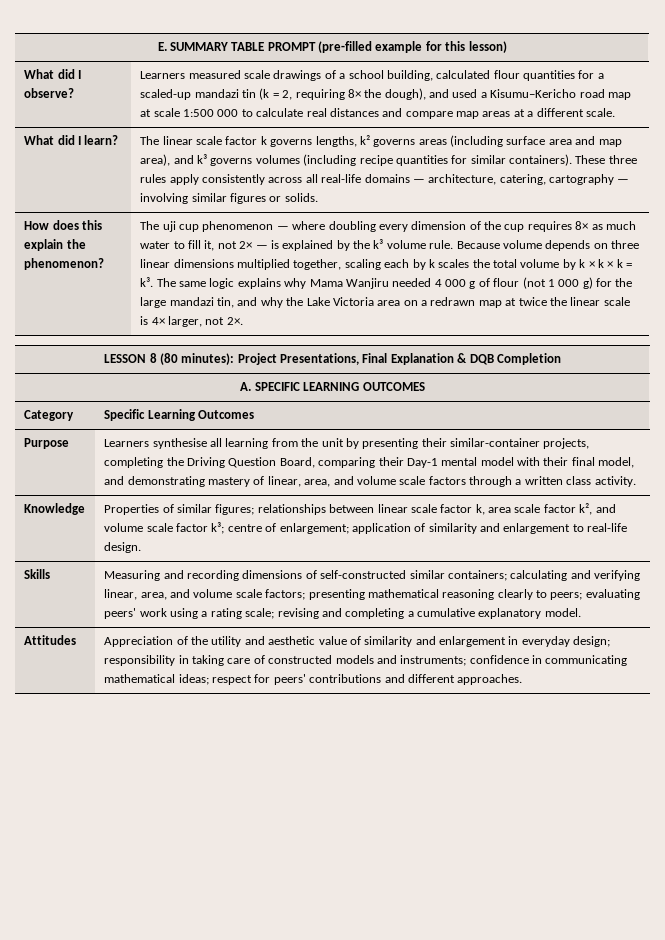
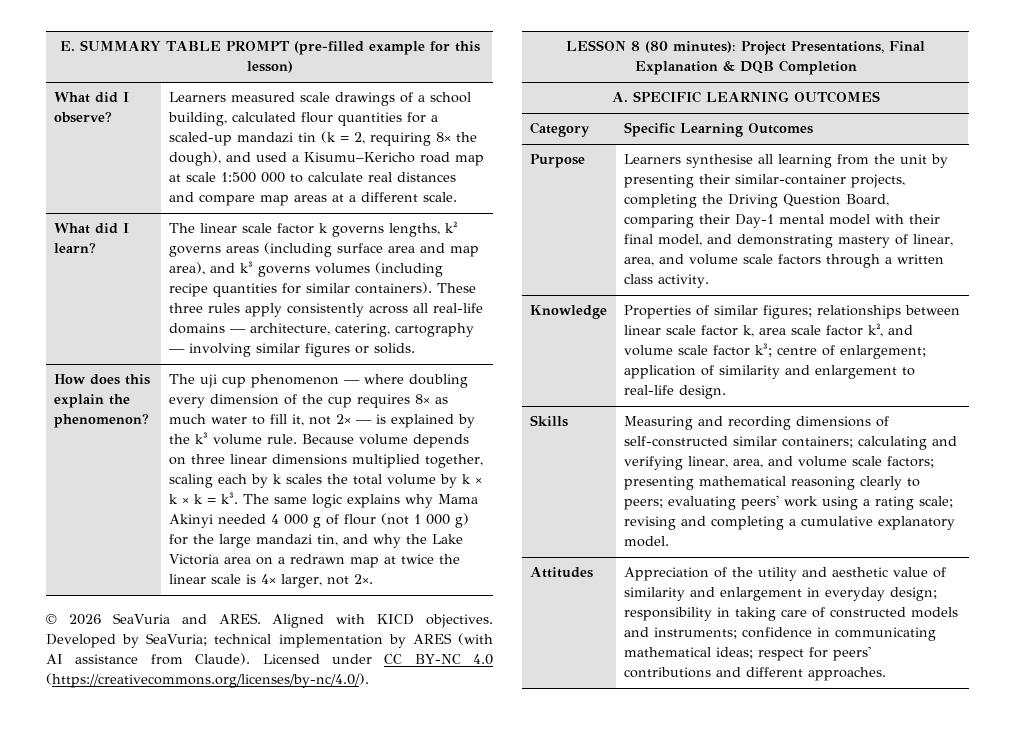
[345,278,389,289] Wanjiru -> [169,514,214,528] Akinyi
(243, 321) none -> [46,613,493,628] [46,633,494,648] [46,653,493,665] [46,673,369,688] // © 2026 SeaVuria and ARES. Aligned with KICD objectives. Developed by SeaVuria; technical implementation by ARES (with AI assistance from Claude). Licensed under CC BY-NC 4.0 (https://creativecommons.org/licenses/by-nc/4.0/).

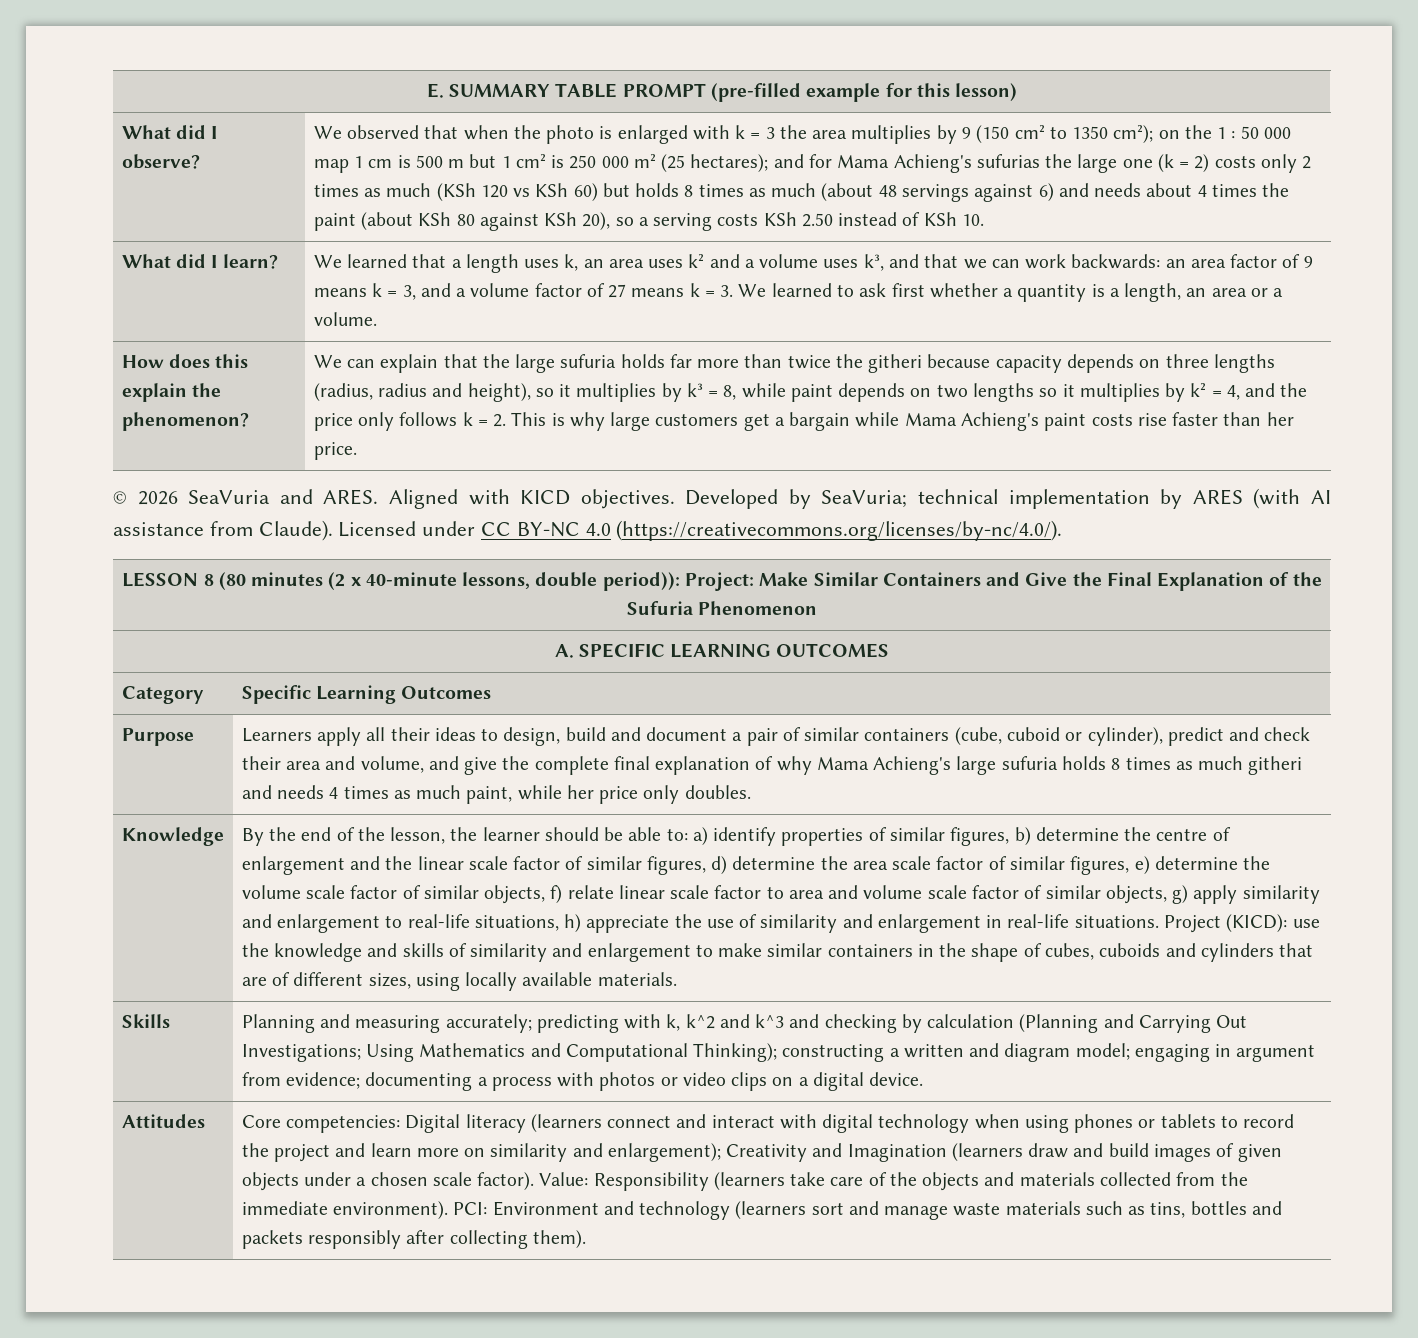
[169,92,472,106] [168,112,439,126] [169,131,478,146] [169,151,485,166] [169,172,457,183] [169,192,458,206] [54,223,130,234] [54,243,97,253] [169,221,458,237] [169,242,480,257] [169,261,444,277] [169,282,477,297] [169,303,484,317] [169,323,475,337] [169,343,416,357] Learners measured scale drawings of a school building, calculated flour quantities for a scaled-up mandazi tin (k = 2, requiring 8× the dough), and used a Kisumu–Kericho road map at scale 1:500 000 to calculate real distances and compare map areas at a different scale. // What did I learn? | The linear scale factor k governs lengths, k² governs areas (including surface area and map area), and k³ governs volumes (including recipe quantities for similar containers). These three rules apply consistently across all real-life domains — architecture, catering, cartography — involving similar figures or solids. -> [313,125,1291,144] [313,154,1312,173] [313,183,1290,202] [313,212,984,231] [121,254,278,269] [313,254,1313,273] [313,283,1284,302] [313,312,377,326] We observed that when the photo is enlarged with k = 3 the area multiplies by 9 (150 cm² to 1350 cm²); on the 1 : 50 000 map 1 cm is 500 m but 1 cm² is 250 000 m² (25 hectares); and for Mama Achieng's sufurias the large one (k = 2) costs only 2 times as much (KSh 120 vs KSh 60) but holds 8 times as much (about 48 servings against 6) and needs about 4 times the paint (about KSh 80 against KSh 20), so a serving costs KSh 2.50 instead of KSh 10. // What did I learn? | We learned that a length uses k, an area uses k² and a volume uses k³, and that we can work backwards: an area factor of 9 means k = 3, and a volume factor of 27 means k = 3. We learned to ask first whether a quantity is a length, an area or a volume.
[169,374,469,388] [169,394,449,408] [169,414,476,428] [169,432,470,448] [169,454,484,468] [169,474,483,488] [169,492,479,508] [169,513,470,528] [169,534,464,548] [169,554,461,568] [169,574,374,588] The uji cup phenomenon — where doubling every dimension of the cup requires 8× as much water to fill it, not 2× — is explained by the k³ volume rule. Because volume depends on three linear dimensions multiplied together, scaling each by k scales the total volume by k × k × k = k³. The same logic explains why Mama Akinyi needed 4 000 g of flour (not 1 000 g) for the large mandazi tin, and why the Lake Victoria area on a redrawn map at twice the linear scale is 4× larger, not 2×. -> [313,354,1275,373] [313,383,1308,402] [313,412,1294,431] [313,442,357,460] We can explain that the large sufuria holds far more than twice the githeri because capacity depends on three lengths (radius, radius and height), so it multiplies by k³ = 8, while paint depends on two lengths so it multiplies by k² = 4, and the price only follows k = 2. This is why large customers get a bargain while Mama Achieng's paint costs rise faster than her price.
[673,41,925,55] [634,60,857,75] minutes): Project Presentations, Final Explanation & DQB Completion -> [251,572,1322,591] [626,601,818,615] minutes (2 x 40-minute lessons, double period)): Project: Make Similar Containers and Give the Final Explanation of the Sufuria Phenomenon
[686,154,949,168] [624,174,906,188] [624,194,890,208] [624,214,941,228] [624,234,954,248] [624,254,945,268] [624,274,710,288] [530,305,608,319] [624,305,961,319] [624,323,914,337] [624,343,927,359] [624,365,697,379] synthesise all learning from the unit by presenting their similar-container projects, completing the Driving Question Board, comparing their Day-1 mental model with their final model, and demonstrating mastery of linear, area, and volume scale factors through a written class activity. // Knowledge | Properties of similar figures; relationships between linear scale factor k, area scale factor k², and volume scale factor k³; centre of enlargement; application -> [316,727,1311,746] [241,756,1303,775] [241,785,751,804] [121,827,224,846] [241,827,1231,846] [241,856,1271,875] [241,885,1320,904] [241,914,1320,933] [241,943,444,962] apply all their ideas to design, build and document a pair of similar containers (cube, cuboid or cylinder), predict and check their area and volume, and give the complete final explanation of why Mama Achieng's large sufuria holds 8 times as much githeri and needs 4 times as much paint, while her price only doubles. // Knowledge | By the end of the lesson, the learner should be able to: a) identify properties of similar figures, b) determine the centre of enlargement and the linear scale factor of similar figures, d) determine the area scale factor of similar figures, e) determine the volume scale factor of similar objects, f) relate linear scale factor to area and volume scale factor of similar objects, g) apply similarity and enlargement to real-life situations, h) appreciate the use of similarity and enlargement in real-life situations. Project (KICD): use the knowledge and skills
[624,385,727,399] [530,415,569,427] [624,416,890,430] [624,436,958,450] [624,456,935,470] [624,476,921,490] [624,495,954,510] [624,516,956,530] [624,536,670,547] [530,567,594,578] [624,567,947,581] [624,587,938,601] [624,607,959,621] [624,627,937,641] [624,646,872,661] [624,667,887,681] real-life design. // Skills | Measuring and recording dimensions of self-constructed similar containers; calculating and verifying linear, area, and volume scale factors; presenting mathematical reasoning clearly to peers; evaluating peers' work using a rating scale; revising and completing a cumulative explanatory model. // Attitudes | Appreciation of the utility and aesthetic value of similarity and enlargement in everyday design; responsibility in taking care of constructed models and instruments; confidence in communicating mathematical ideas; respect for peers' contributions and different approaches. -> [718,943,1314,962] [241,972,677,991] [121,1014,170,1028] [241,1014,1248,1033] [241,1043,1316,1062] [241,1072,924,1091] [121,1114,205,1128] [241,1114,1295,1133] [241,1143,1282,1162] [241,1172,1248,1191] [241,1201,1282,1220] [241,1230,586,1249] make similar containers in the shape of cubes, cuboids and cylinders that are of different sizes, using locally available materials. // Skills | Planning and measuring accurately; predicting with k, k^2 and k^3 and checking by calculation (Planning and Carrying Out Investigations; Using Mathematics and Computational Thinking); constructing a written and diagram model; engaging in argument from evidence; documenting a process with photos or video clips on a digital device. // Attitudes | Core competencies: Digital literacy (learners connect and interact with digital technology when using phones or tablets to record the project and learn more on similarity and enlargement); Creativity and Imagination (learners draw and build images of given objects under a chosen scale factor). Value: Responsibility (learners take care of the objects and materials collected from the immediate environment). PCI: Environment and technology (learners sort and manage waste materials such as tins, bottles and packets responsibly after collecting them).

